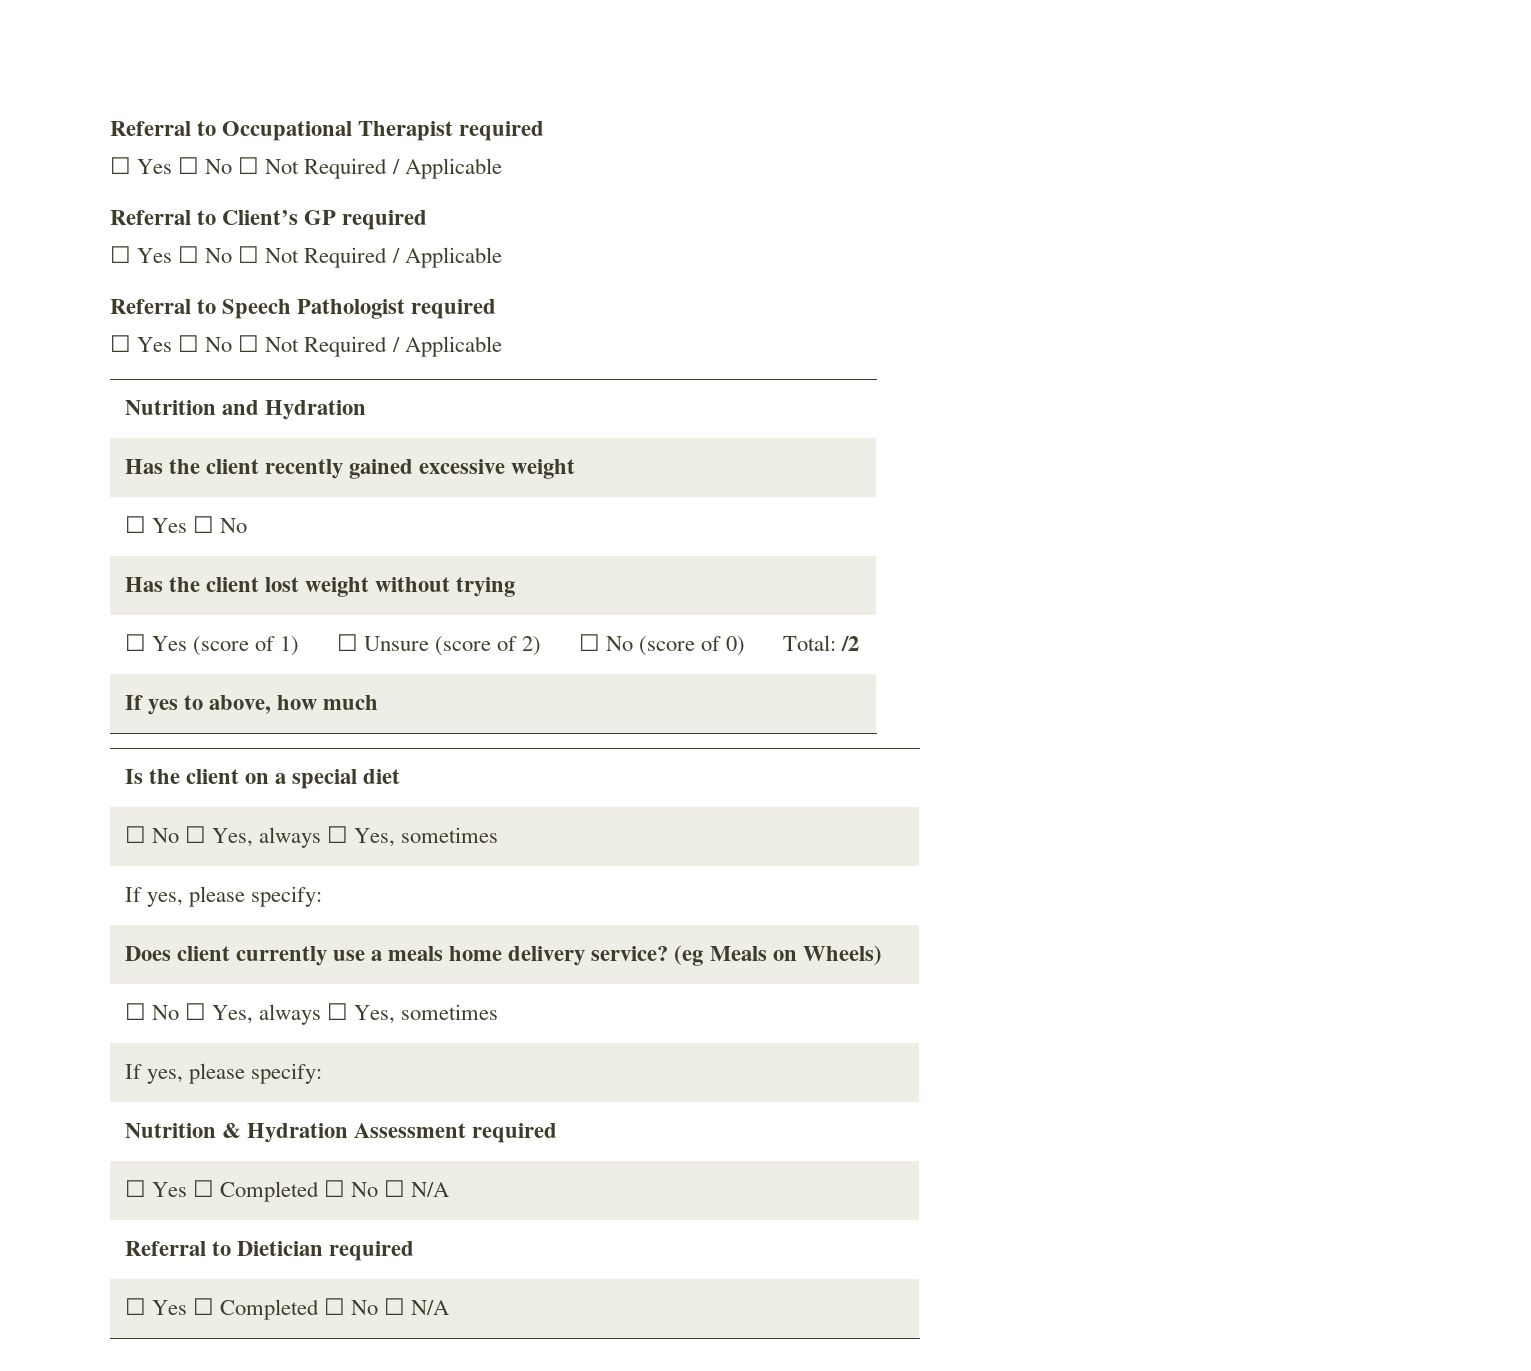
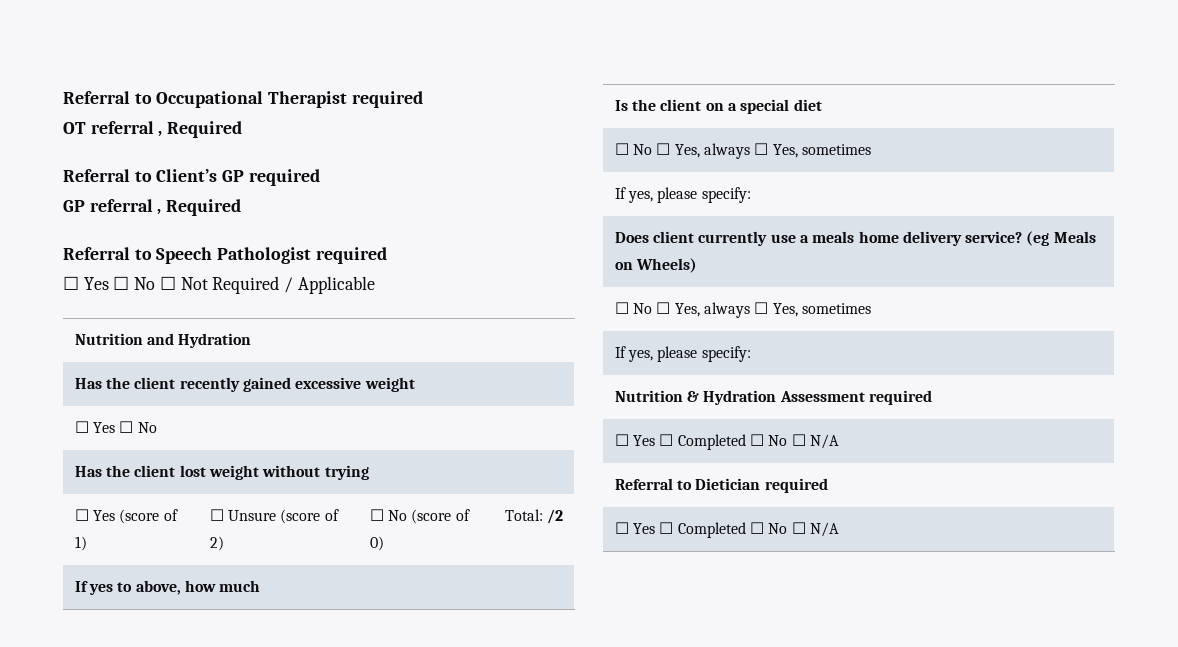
[110,157,502,179] ☐ Yes ☐ No ☐ Not Required / Applicable -> [63,121,243,138] OT referral , Required
[110,246,502,268] ☐ Yes ☐ No ☐ Not Required / Applicable -> [63,199,242,216] GP referral , Required

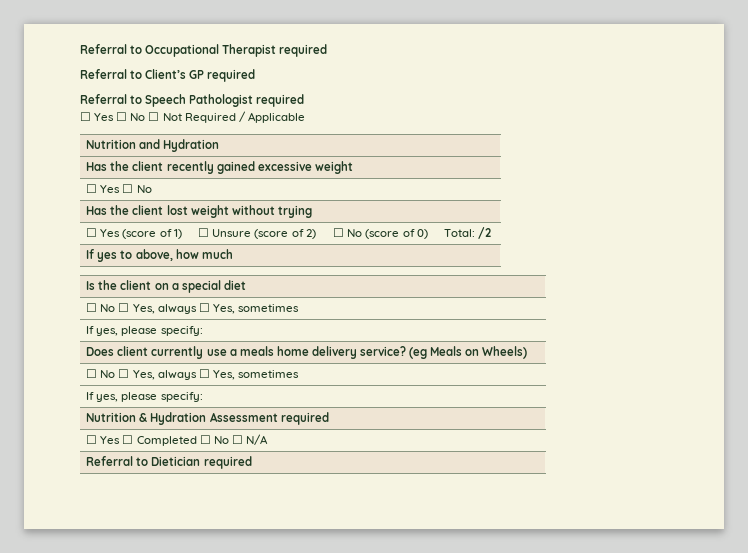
[63,121,243,138] // OT referral , Required -> (328, 50) none
[63,199,242,216] // GP referral , Required -> (256, 75) none
[614,522,839,538] // ☐ Yes ☐ Completed ☐ No ☐ N/A -> (252, 462) none

